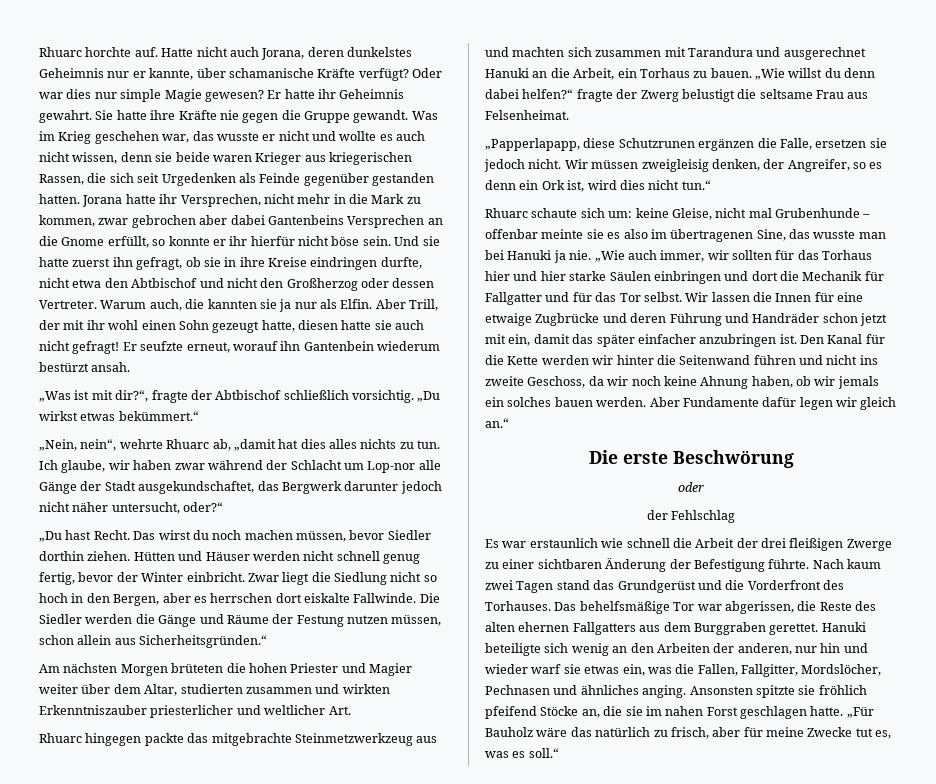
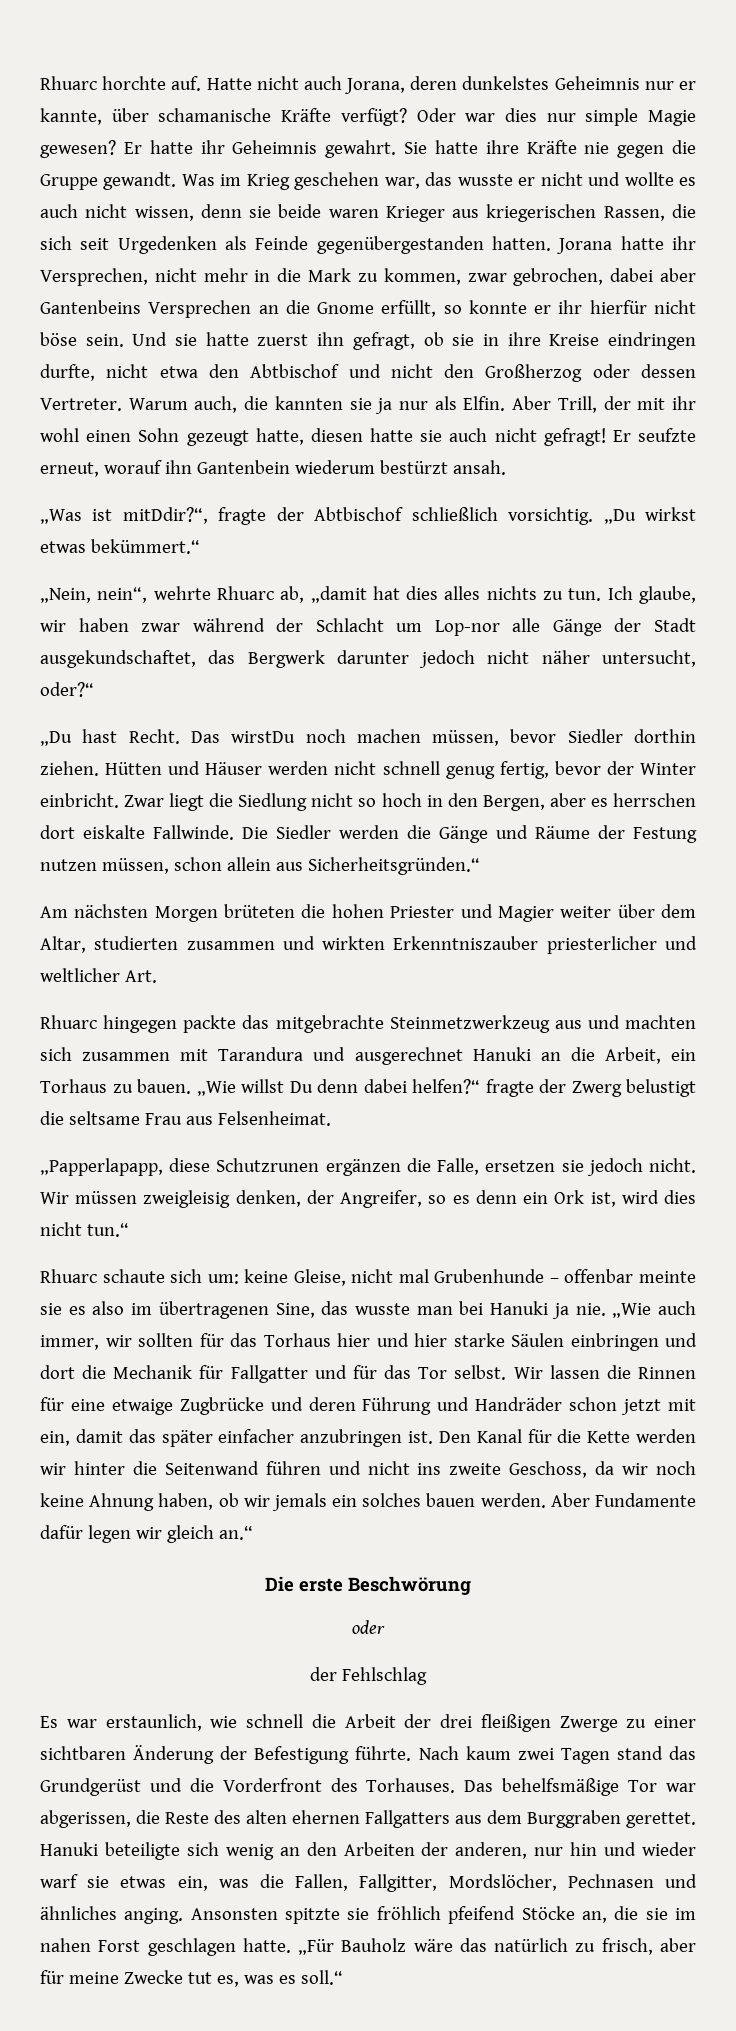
[303,173,434,186] gegenüber gestanden -> [316,236,484,254] gegenübergestanden
[131,215,265,228] gebrochen aber dabei -> [513,268,696,286] gebrochen, dabei aber
[91,390,149,402] mit dir?“, -> [122,507,208,524] mitDdir?“,
[158,530,209,540] wirst du -> [231,731,296,743] wirstDu
[824,68,841,78] du -> [289,1081,313,1093] Du
[775,293,812,302] Innen -> [638,1367,696,1379] Rinnen
[529,538,598,548] erstaunlich -> [105,1714,202,1731] erstaunlich,

